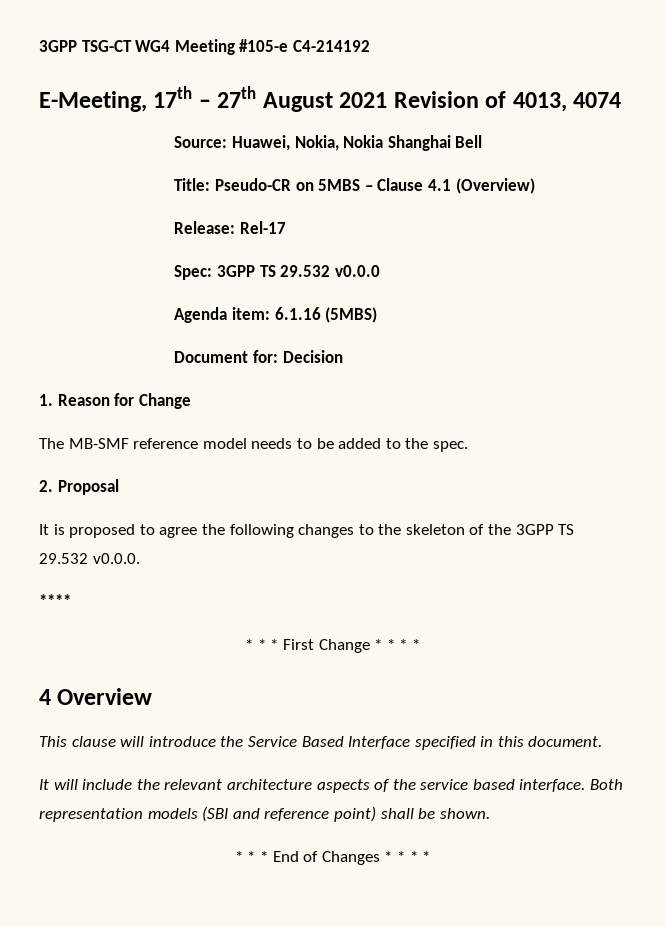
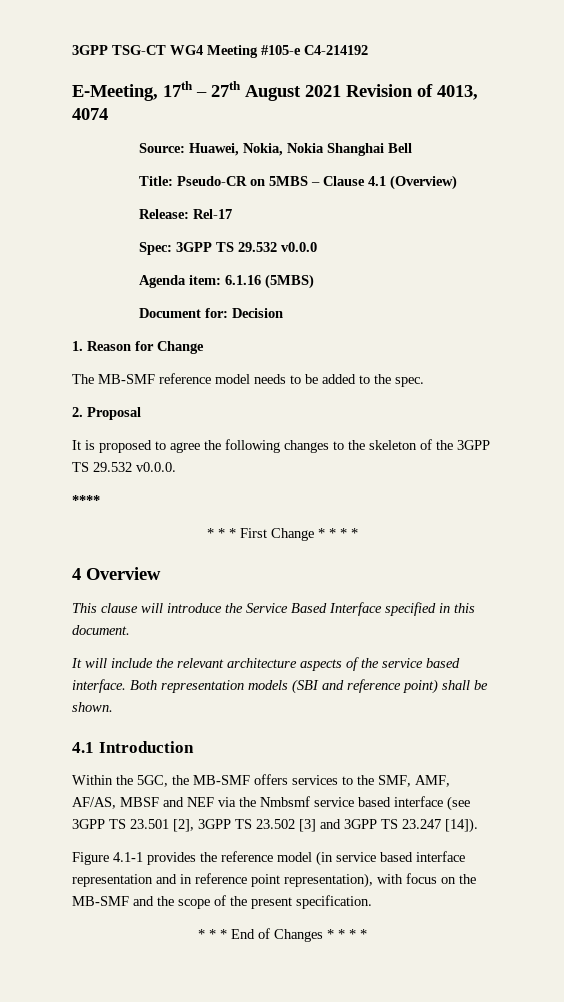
(490, 813) none -> [72,741,194,753] [72,774,450,787] [72,796,470,811] [72,818,478,833] [72,851,465,866] [72,873,476,888] [72,895,372,909] // 4.1 Introduction // Within the 5GC, the MB-SMF offers services to the SMF, AMF, AF/AS, MBSF and NEF via the Nmbsmf service based interface (see 3GPP TS 23.501 [2], 3GPP TS 23.502 [3] and 3GPP TS 23.247 [14]). // Figure 4.1-1 provides the reference model (in service based interface representation and in reference point representation), with focus on the MB-SMF and the scope of the present specification.

